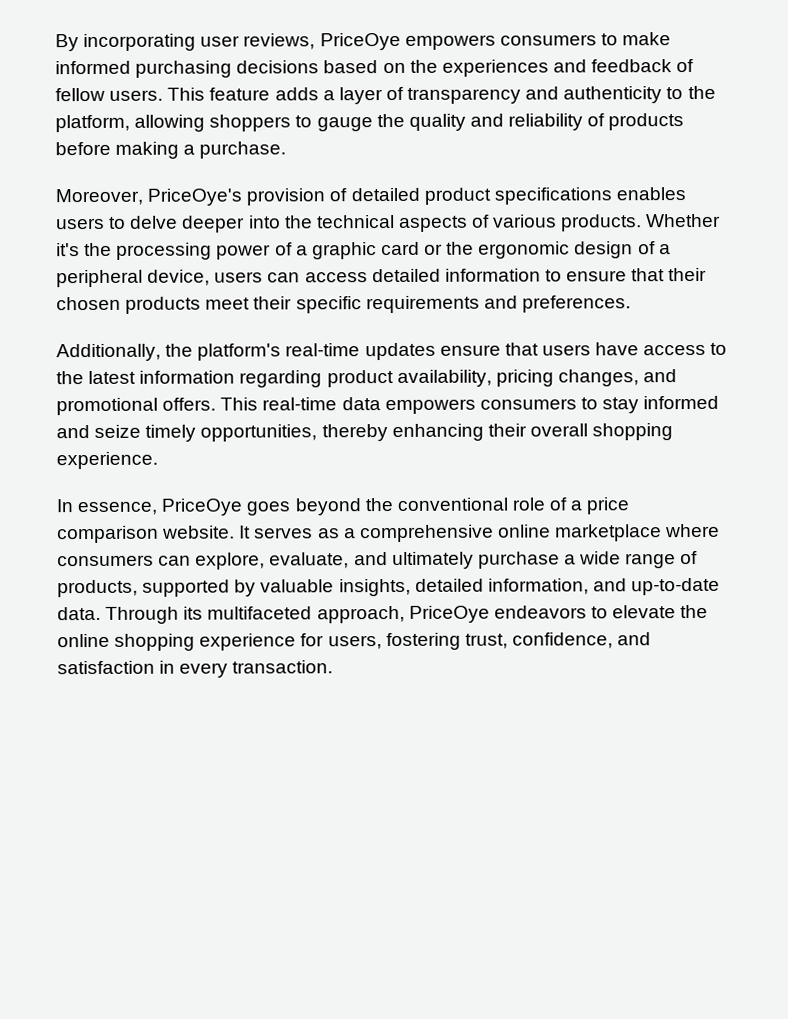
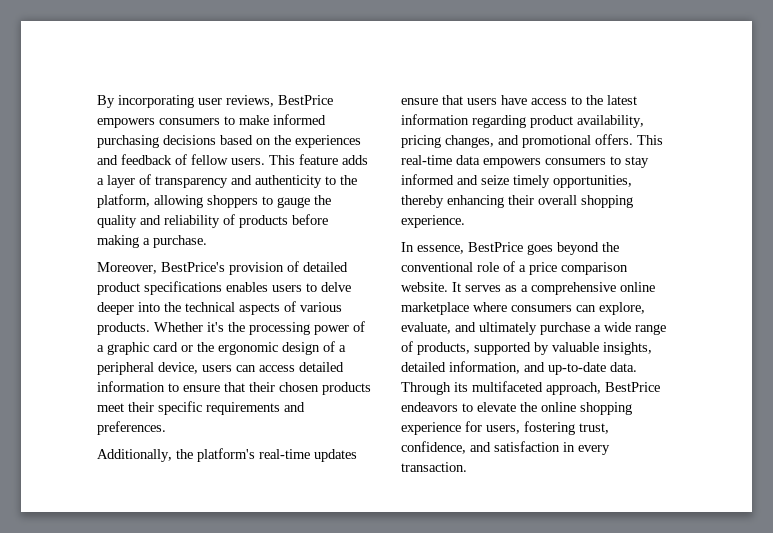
[319,32,401,51] PriceOye -> [278,95,333,105] BestPrice
[147,188,243,206] PriceOye's -> [161,262,225,272] BestPrice's
[161,498,244,516] PriceOye -> [468,242,523,252] BestPrice
[408,605,490,623] PriceOye -> [605,382,660,392] BestPrice

